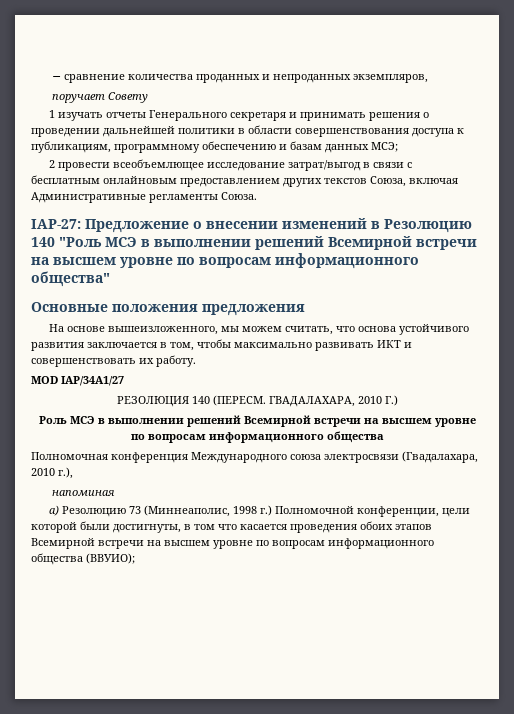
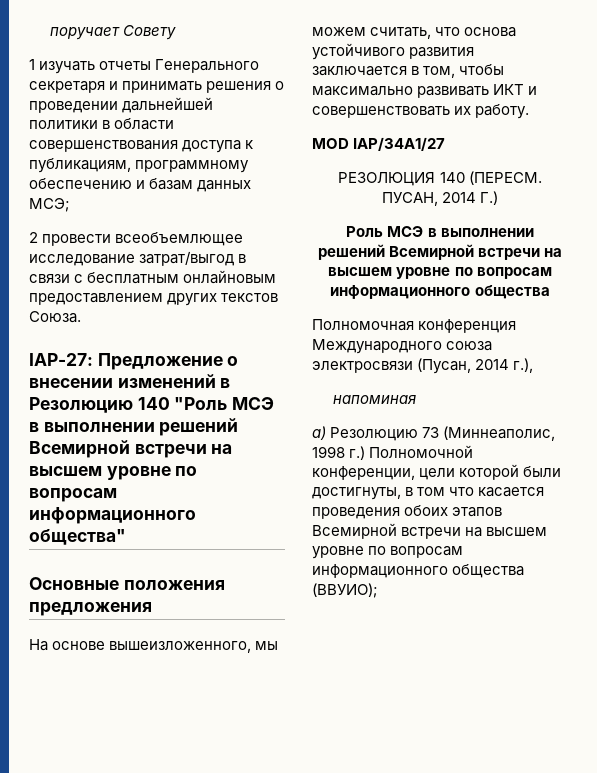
[51,74,428,83] − сравнение количества проданных и непроданных экземпляров, // -> (49, 33) none
[370,176,458,187] [31,192,218,203] Союза, включая Административные регламенты -> (279, 297) none
[268,396,382,407] ГВАДАЛАХАРА, 2010 -> [381,192,476,206] ПУСАН, 2014
[402,451,478,463] [31,468,55,476] (Гвадалахара, 2010 -> [417,358,510,374] (Пусан, 2014

